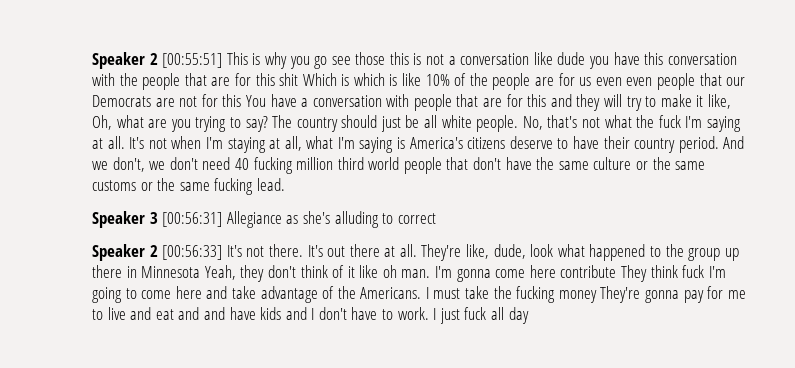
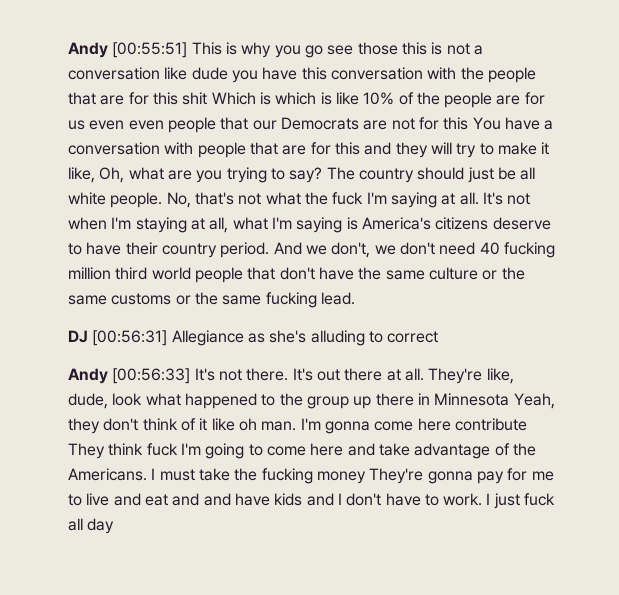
[92,52,158,69] Speaker 2 -> [68,42,108,58] Andy
[92,211,158,228] Speaker 3 -> [68,330,88,343] DJ
[92,244,158,261] Speaker 2 -> [68,368,108,384] Andy

